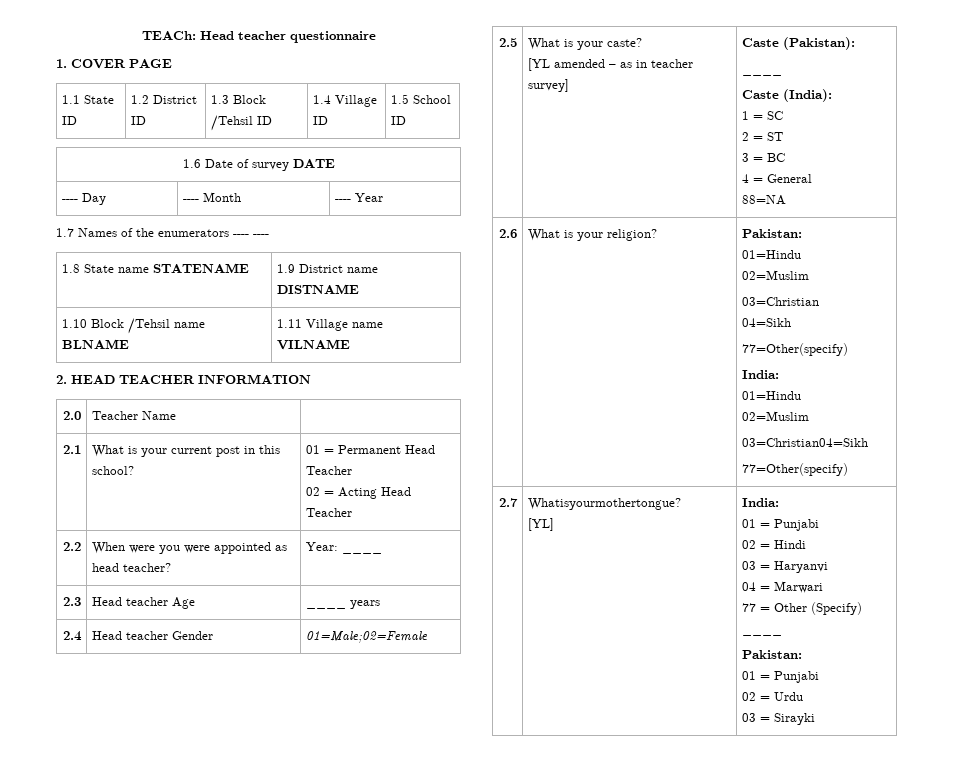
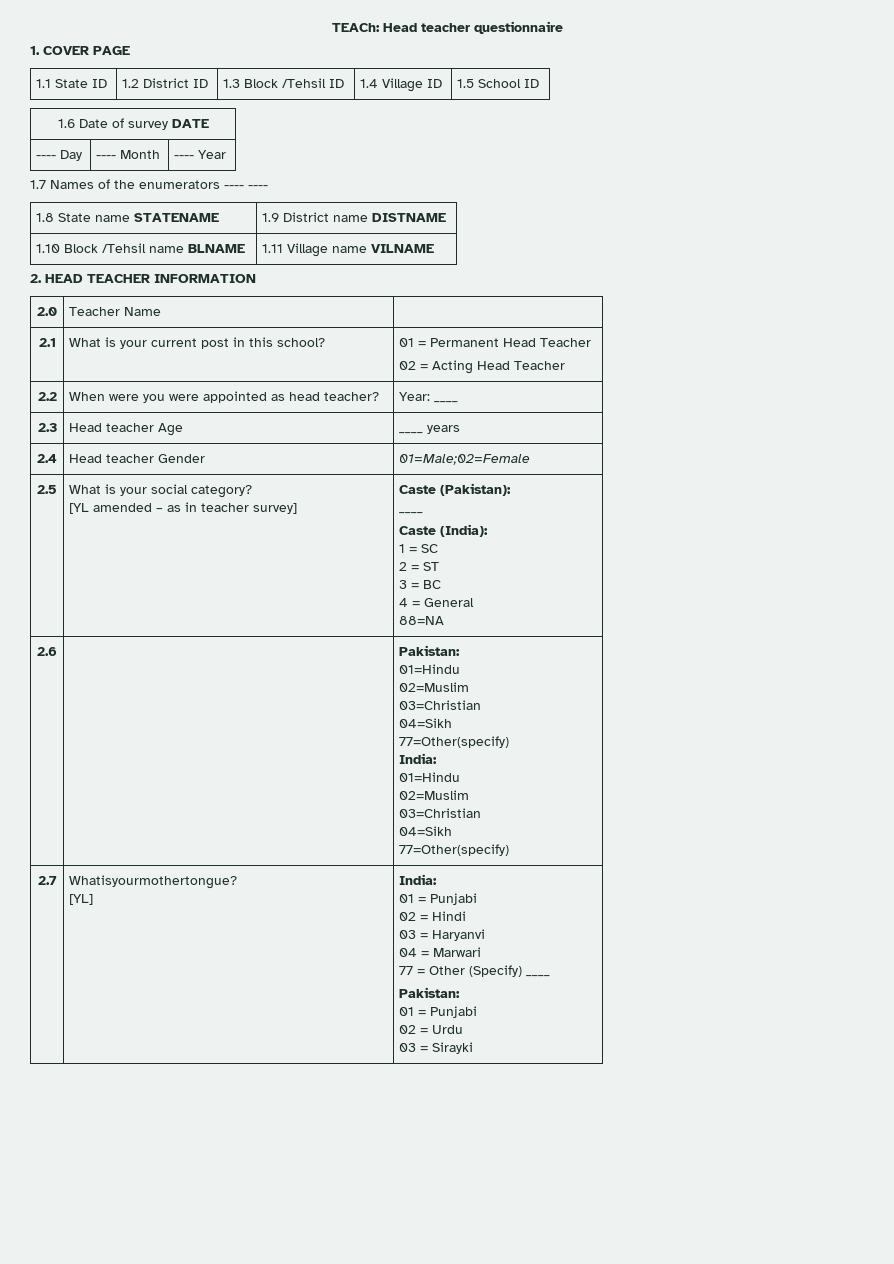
[606,38,642,47] caste? -> [151,484,253,498] social category?
[527,229,657,241] What is your religion? -> (57, 651) none
[741,438,868,447] 03=Christian04=Sikh -> [399,808,482,818] [399,826,453,836] 03=Christian // 04=Sikh

